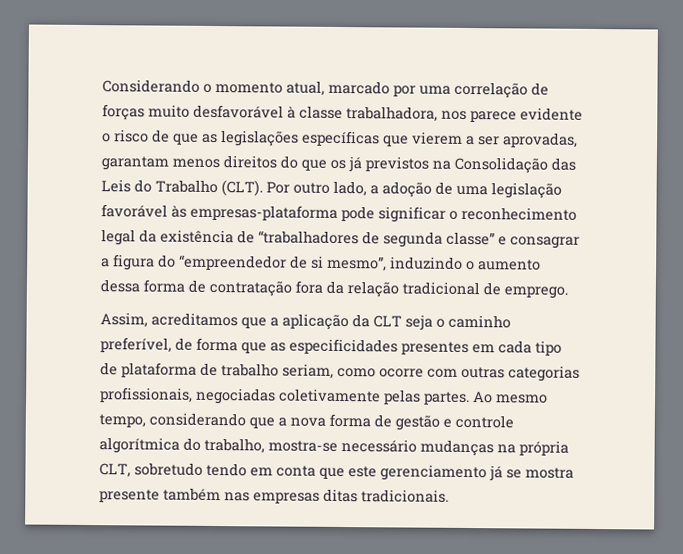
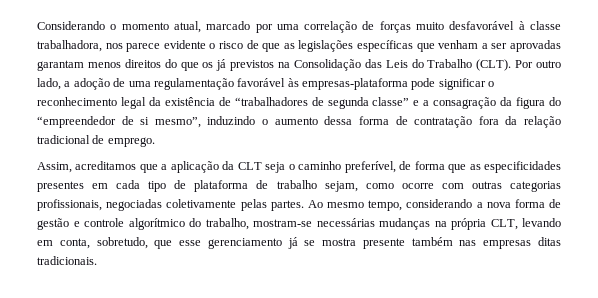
[412,131,463,145] vierem -> [438,40,479,49] venham
[503,132,578,148] aprovadas, -> [510,40,562,52] aprovadas
[491,182,562,199] legislação -> [153,78,234,90] regulamentação
[510,236,580,249] [101,258,110,268] consagrar a -> [423,97,513,109] a consagração da
[282,363,334,379] seriam, -> [324,181,358,192] sejam,
[249,417,275,429] que -> (473, 203) none
[99,437,180,454] algorítmica -> [128,218,185,230] algorítmico
[268,439,417,453] mostra-se necessário -> [253,218,375,227] mostram-se necessárias
[134,462,377,480] sobretudo tendo em conta que este -> [522,218,561,227] [37,237,202,249] levando em conta, sobretudo, que esse

